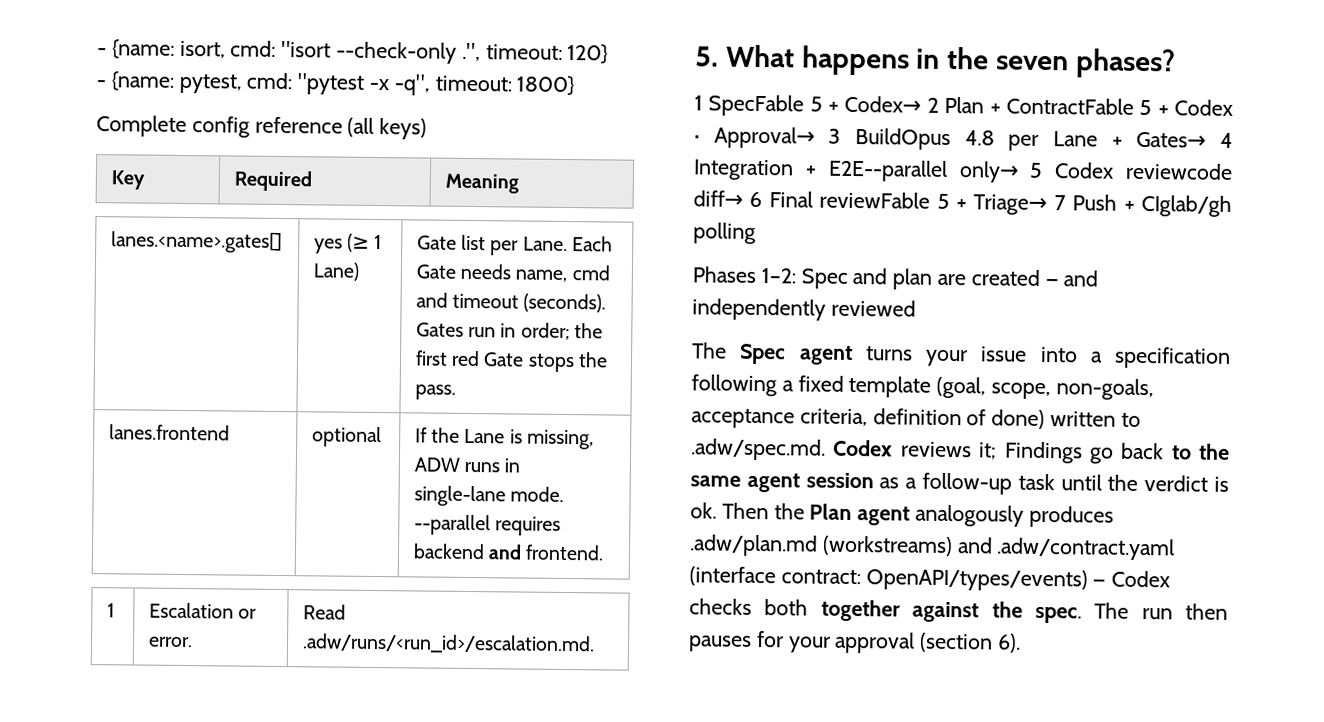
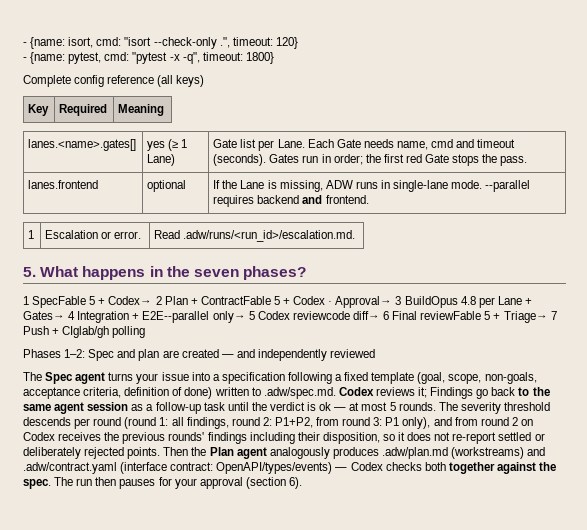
[690,502,717,519] ok. -> [319,402,550,414] [23,417,533,429] [23,432,545,444] [23,447,161,459] ok — at most 5 rounds. The severity threshold descends per round (round 1: all findings, round 2: P1+P2, from round 3: P1 only), and from round 2 on Codex receives the previous rounds' findings including their disposition, so it does not re-report settled or deliberately rejected points.

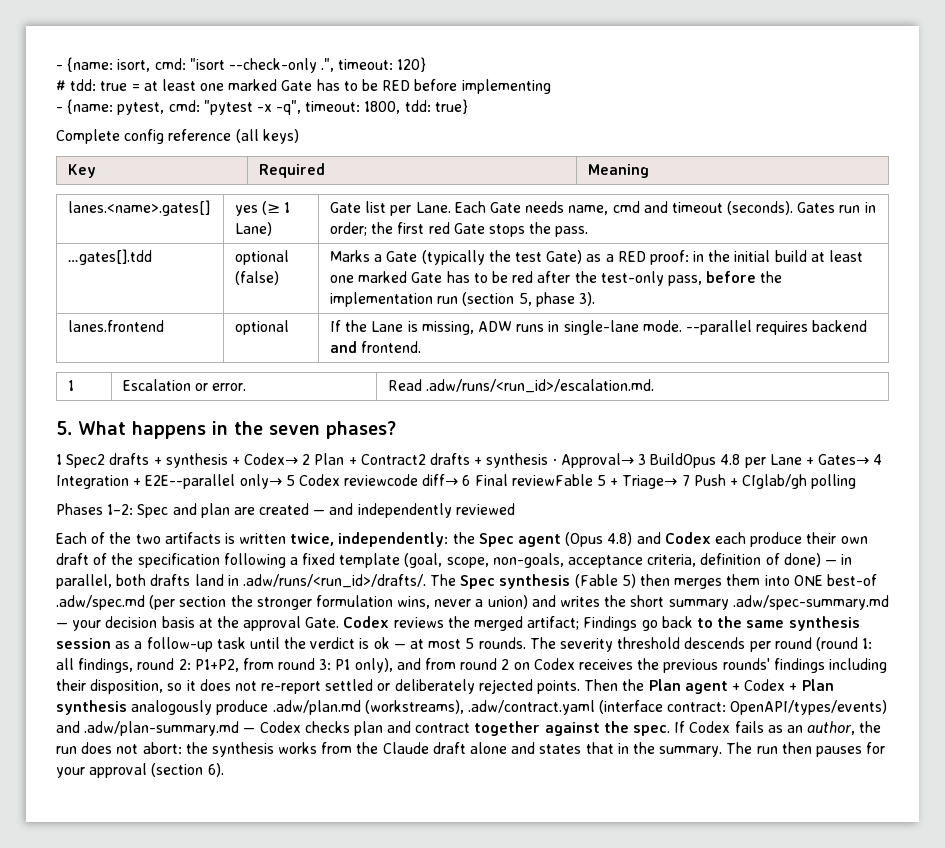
(298, 43) none -> [56,79,551,94] // # tdd: true = at least one marked Gate has to be RED before implementing
[245,52,274,64] 1800} -> [364,99,468,114] 1800, tdd: true}
(528, 161) none -> [68,249,153,265] [235,250,290,265] [235,271,280,285] [330,250,864,265] [330,271,783,286] [330,292,595,307] // …gates[].tdd | optional (false) | Marks a Gate (typically the test Gate) as a RED proof: in the initial build at least one marked Gate has to be red after the test-only pass, before the implementation run (section 5, phase 3).
[32,296,96,308] SpecFable 5 -> [66,453,228,468] Spec2 drafts + synthesis
[200,296,326,305] ContractFable 5 + Codex -> [360,453,549,468] Contract2 drafts + synthesis
[23,372,220,384] The Spec agent turns your issue into a -> [56,532,868,547] [56,553,134,565] Each of the two artifacts is written twice, independently: the Spec agent (Opus 4.8) and Codex each produce their own draft of the
[214,387,428,399] written to .adw/spec.md. Codex reviews it; -> [824,554,853,565] [56,574,877,589] [56,595,889,610] [56,616,580,631] — in parallel, both drafts land in .adw/runs/<run_id>/drafts/. The Spec synthesis (Fable 5) then merges them into ONE best-of .adw/spec.md (per section the stronger formulation wins, never a union) and writes the short summary .adw/spec-summary.md — your decision basis at the approval Gate. Codex reviews the merged artifact;
[54,402,85,414] agent -> [788,616,860,631] synthesis
[269,447,546,459] analogously produces .adw/plan.md (workstreams) and -> [731,679,834,691] [56,700,464,715] + Codex + Plan synthesis analogously produce .adw/plan.md (workstreams),
(333, 468) none -> [56,721,240,736] and .adw/plan-summary.md
[424,462,446,471] both -> [353,721,471,736] plan and contract
(51, 484) none -> [674,721,882,735] [56,742,723,757] If Codex fails as an author, the run does not abort: the synthesis works from the Claude draft alone and states that in the summary.

